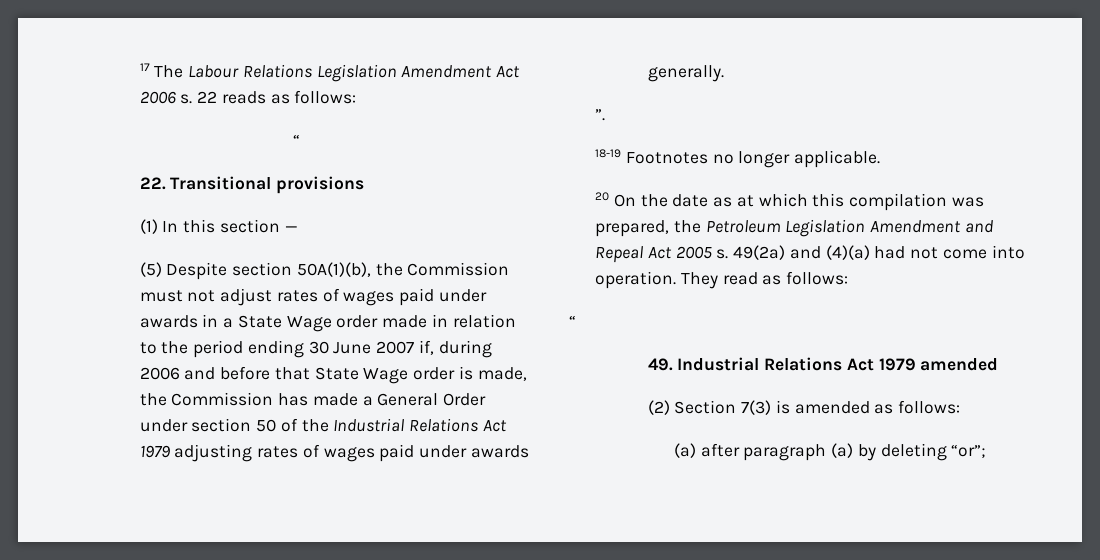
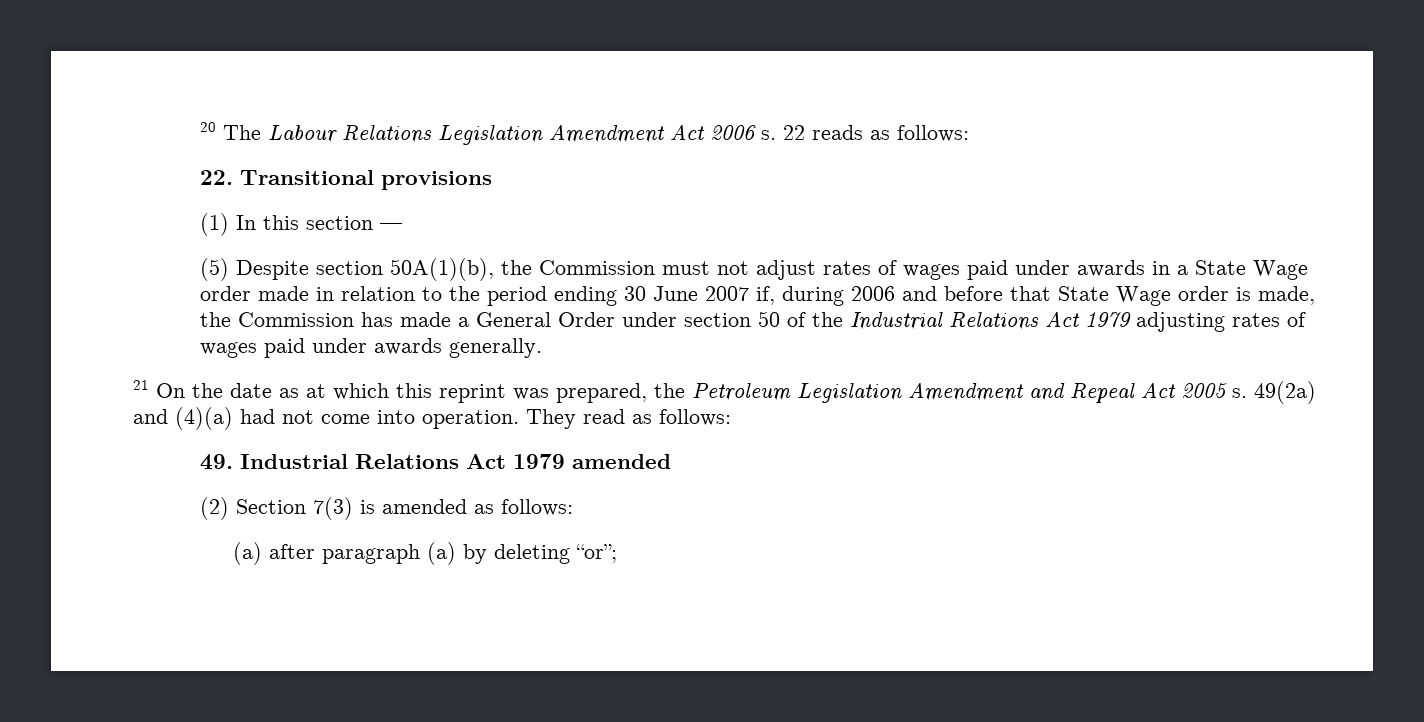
[139,63,150,71] 17 -> [200,122,217,132] 20
[292,135,300,146] // “ -> (970, 133) none
[595,109,606,121] [595,149,881,168] [595,192,610,201] ”. // 18-19 Footnotes no longer applicable. // 20 -> [133,380,150,390] 21
[849,193,948,211] compilation -> [439,384,507,403] reprint
[569,316,576,327] // “ -> (732, 417) none

